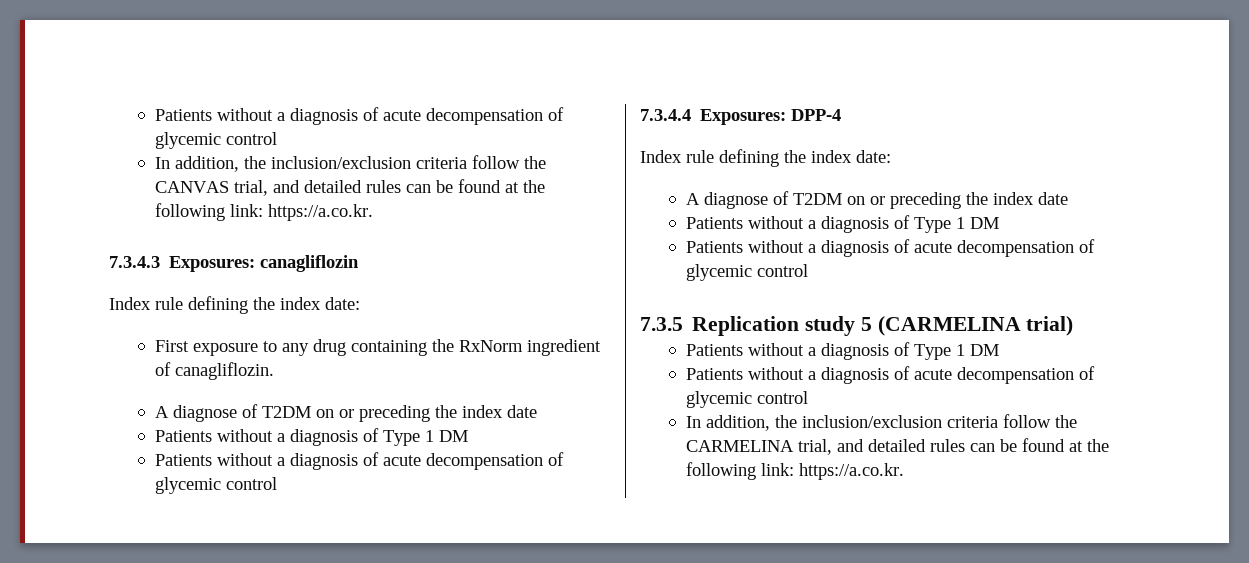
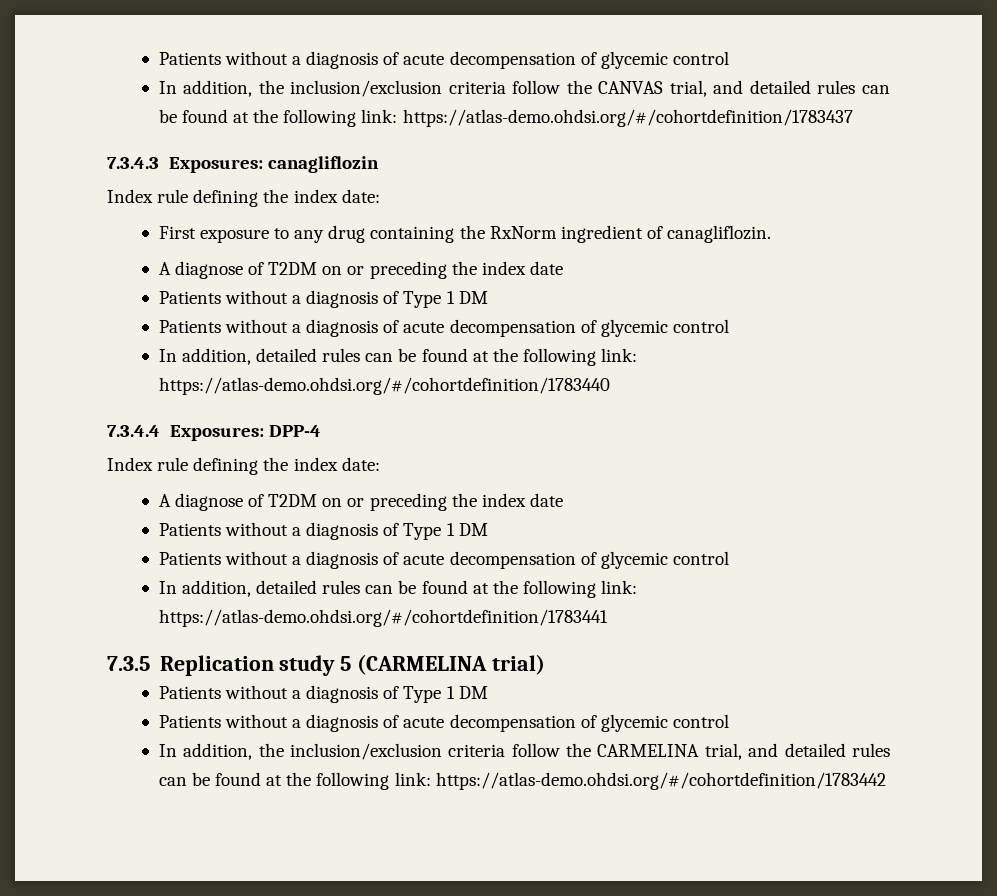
[267,204,373,221] https://a.co.kr. -> [402,109,853,127] https://atlas-demo.ohdsi.org/#/cohortdefinition/1783437
(277, 483) none -> [158,348,638,366] [158,377,610,395] // In addition, detailed rules can be found at the following link: https://atlas-demo.ohdsi.org/#/cohortdefinition/1783440
(808, 270) none -> [158,580,638,598] [158,609,608,627] // In addition, detailed rules can be found at the following link: https://atlas-demo.ohdsi.org/#/cohortdefinition/1783441
[798,463,904,480] https://a.co.kr. -> [435,772,886,790] https://atlas-demo.ohdsi.org/#/cohortdefinition/1783442

